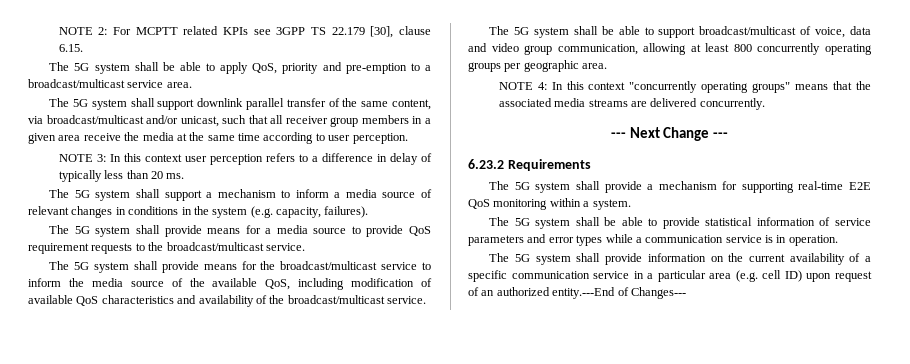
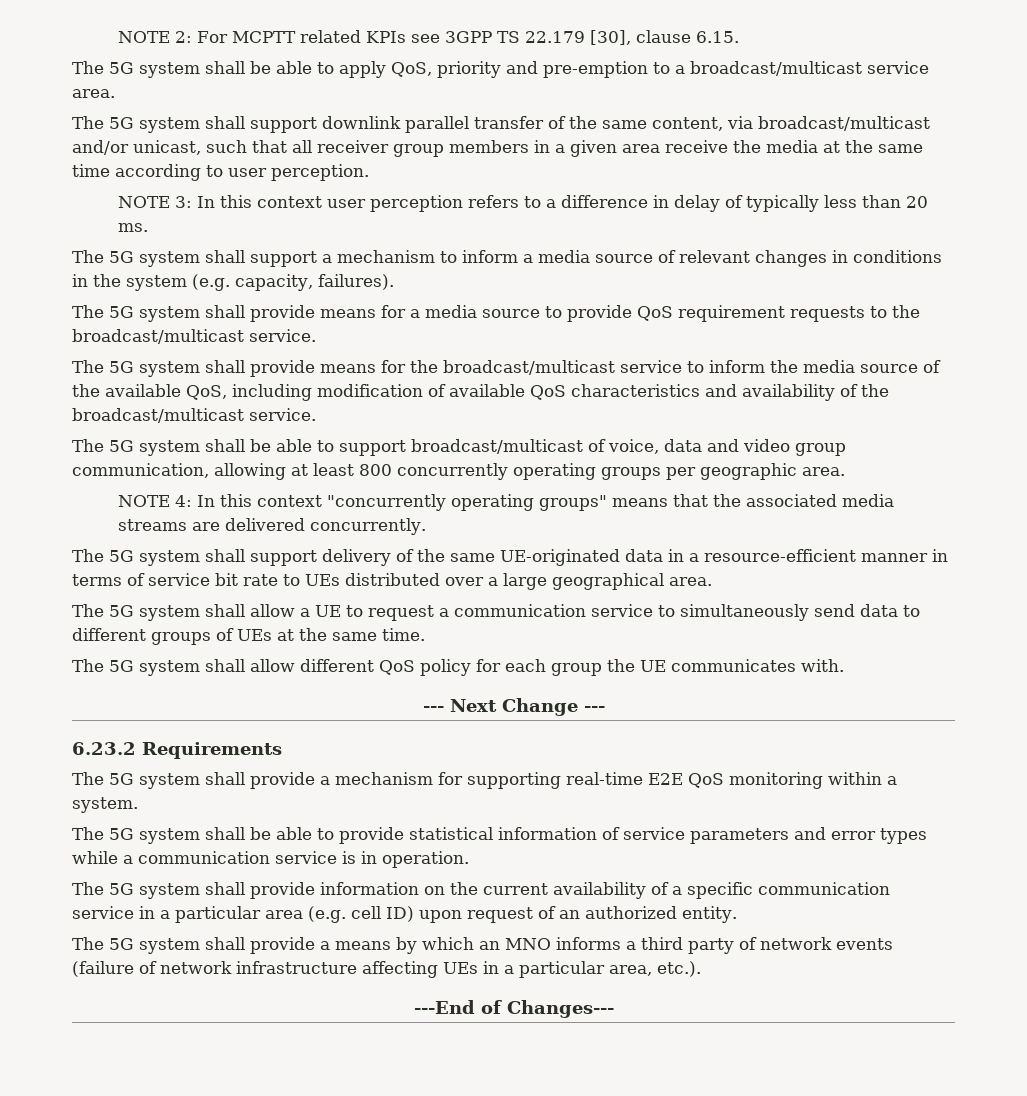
(765, 104) none -> [72,549,948,566] [72,573,712,590] [72,604,920,621] [72,628,425,645] [72,659,844,676] // The 5G system shall support delivery of the same UE-originated data in a resource-efficient manner in terms of service bit rate to UEs distributed over a large geographical area. // The 5G system shall allow a UE to request a communication service to simultaneously send data to different groups of UEs at the same time. // The 5G system shall allow different QoS policy for each group the UE communicates with.
[552,287,616,299] entity.---End -> [682,906,737,923] [72,937,893,954] [72,961,701,978] [413,1000,475,1014] entity. // The 5G system shall provide a means by which an MNO informs a third party of network events (failure of network infrastructure affecting UEs in a particular area, etc.). // ---End

